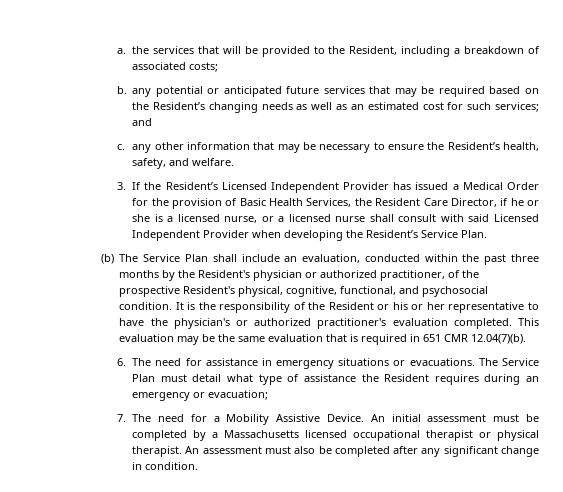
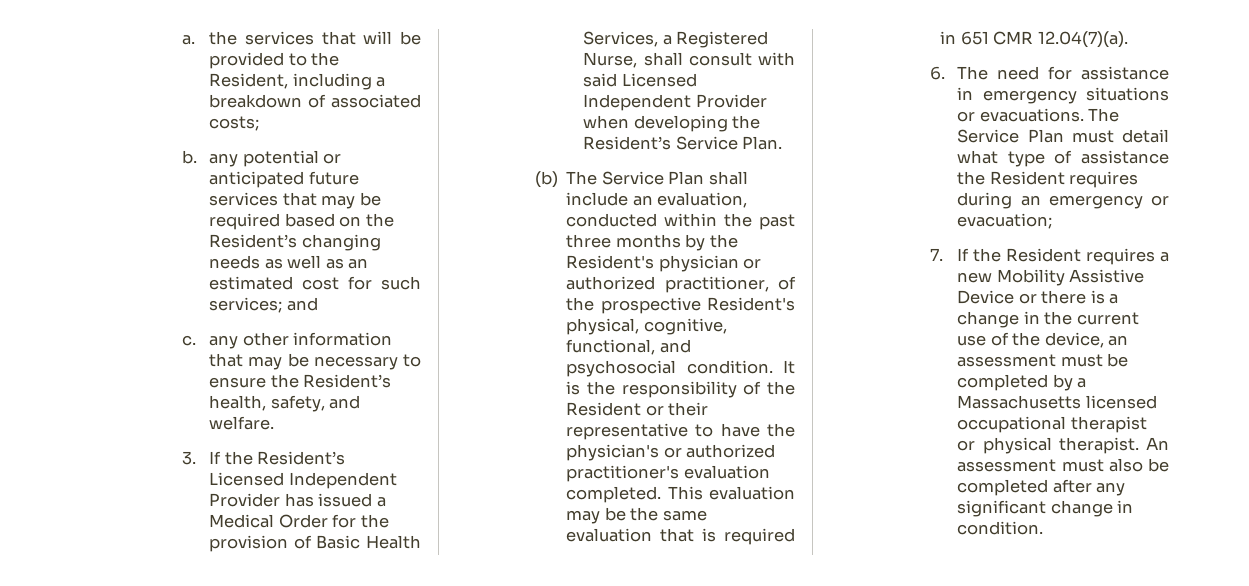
[354,198,539,207] [132,214,366,223] the Resident Care Director, if he or she is a licensed nurse, or a licensed nurse -> [662,31,769,48] [583,52,638,68] a Registered Nurse,
[392,302,445,310] his or her -> [668,402,709,416] their
[471,334,527,344] 12.04(7)(b). -> [1037,31,1128,48] 12.04(7)(a).
[132,414,421,425] The need for a Mobility Assistive Device. An initial -> [957,248,1169,265] [957,269,1145,286] [957,290,1119,304] [957,311,1139,328] [957,332,1129,348] If the Resident requires a new Mobility Assistive Device or there is a change in the current use of the device, an

